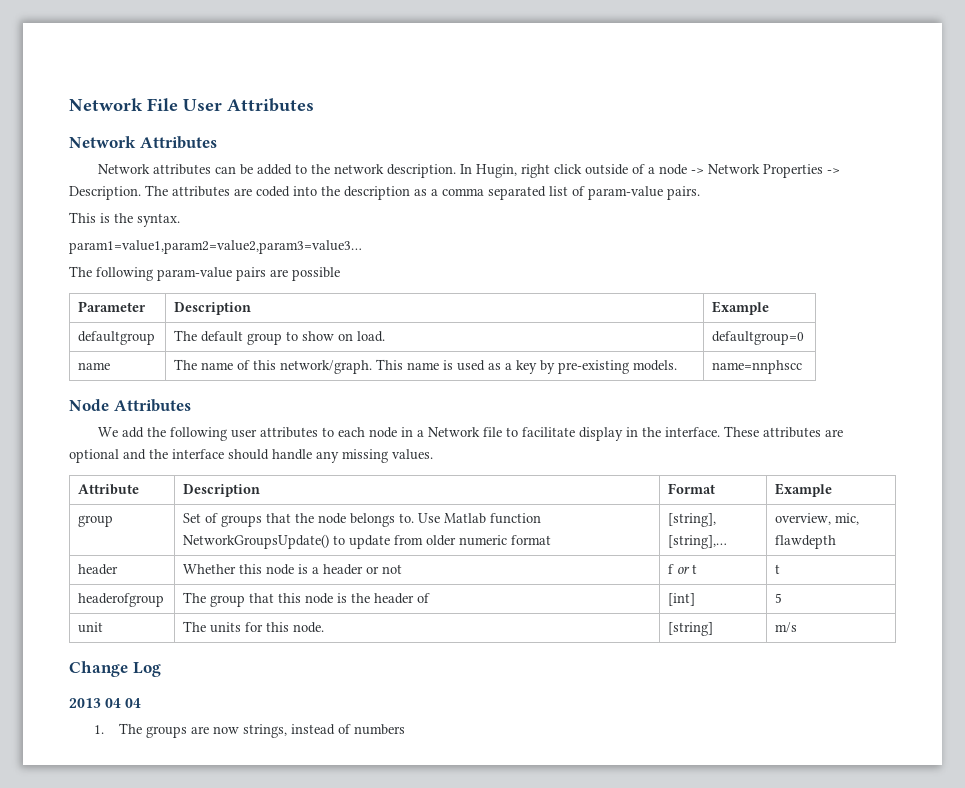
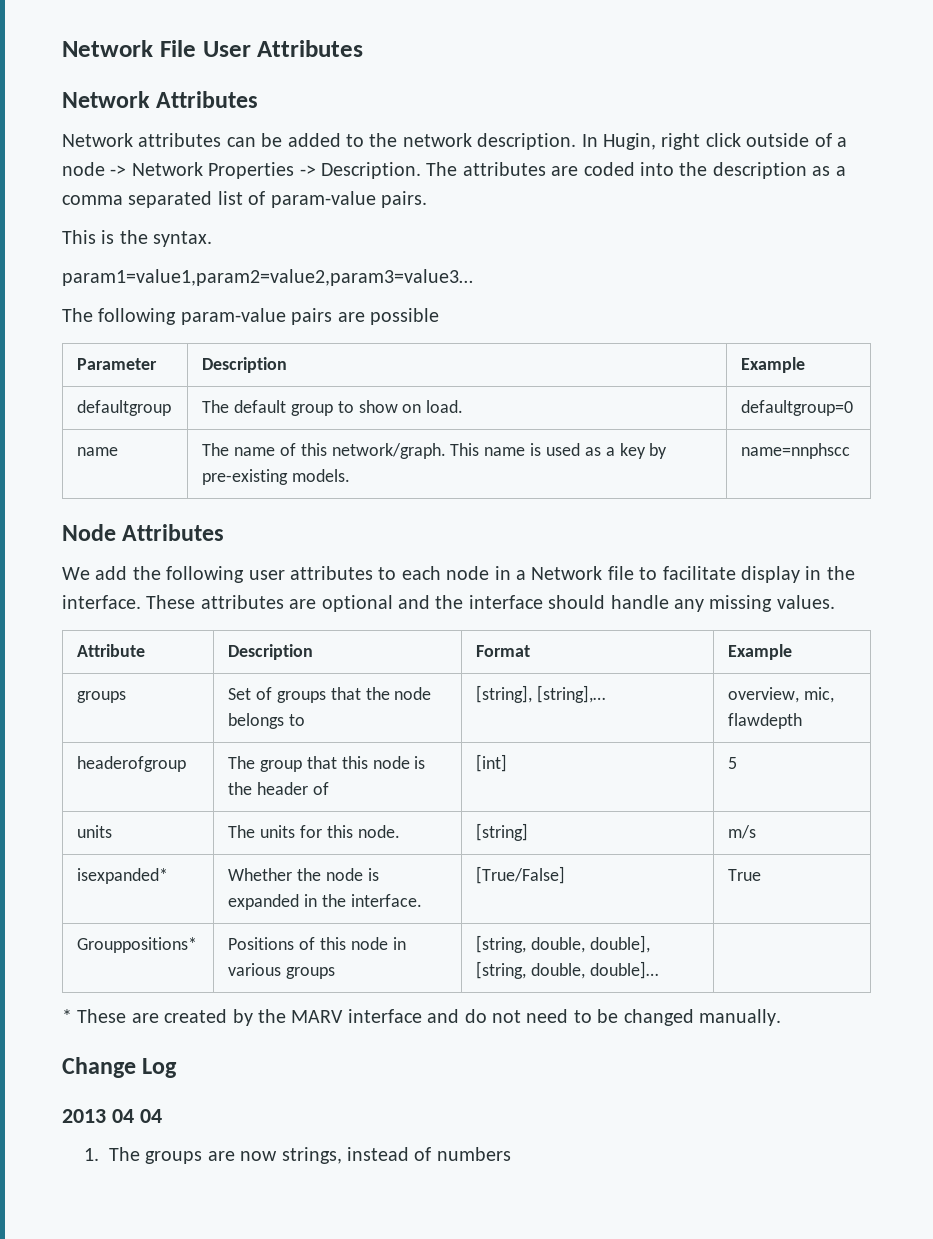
[78,515,114,527] group -> [77,691,127,703] groups
[399,513,542,524] [183,534,552,549] to. Use Matlab function NetworkGroupsUpdate() to update from older numeric format -> [288,714,305,726] to
[78,564,119,575] [183,564,403,575] [668,564,698,574] [775,564,781,574] // header | Whether this node is a header or not | f or t | t -> (803, 721) none
[78,622,104,633] unit -> [77,825,113,838] units
(798, 627) none -> [77,868,169,884] [228,868,379,881] [228,894,422,910] [476,866,566,884] [728,869,762,881] [77,937,198,953] [228,937,406,950] [228,963,335,979] [476,935,650,953] [476,961,658,979] [62,1009,781,1026] // isexpanded* | Whether the node is expanded in the interface. | [True/False] | True // Grouppositions* | Positions of this node in various groups | [string, double, double], [string, double, double]… | // * These are created by the MARV interface and do not need to be changed manually.

